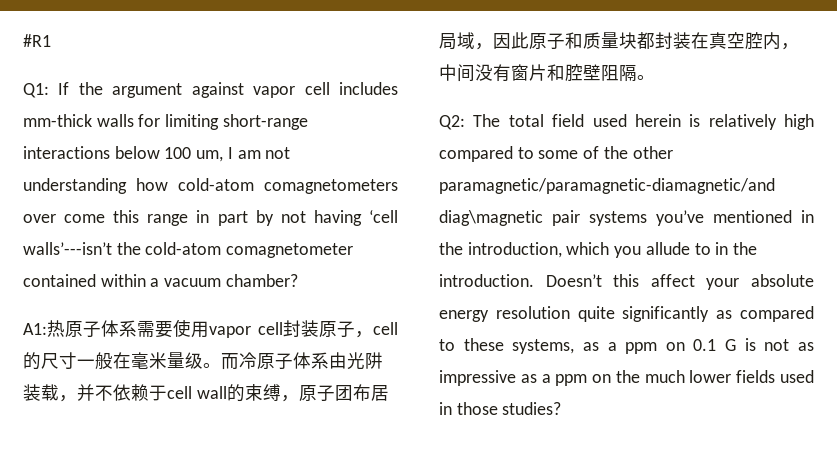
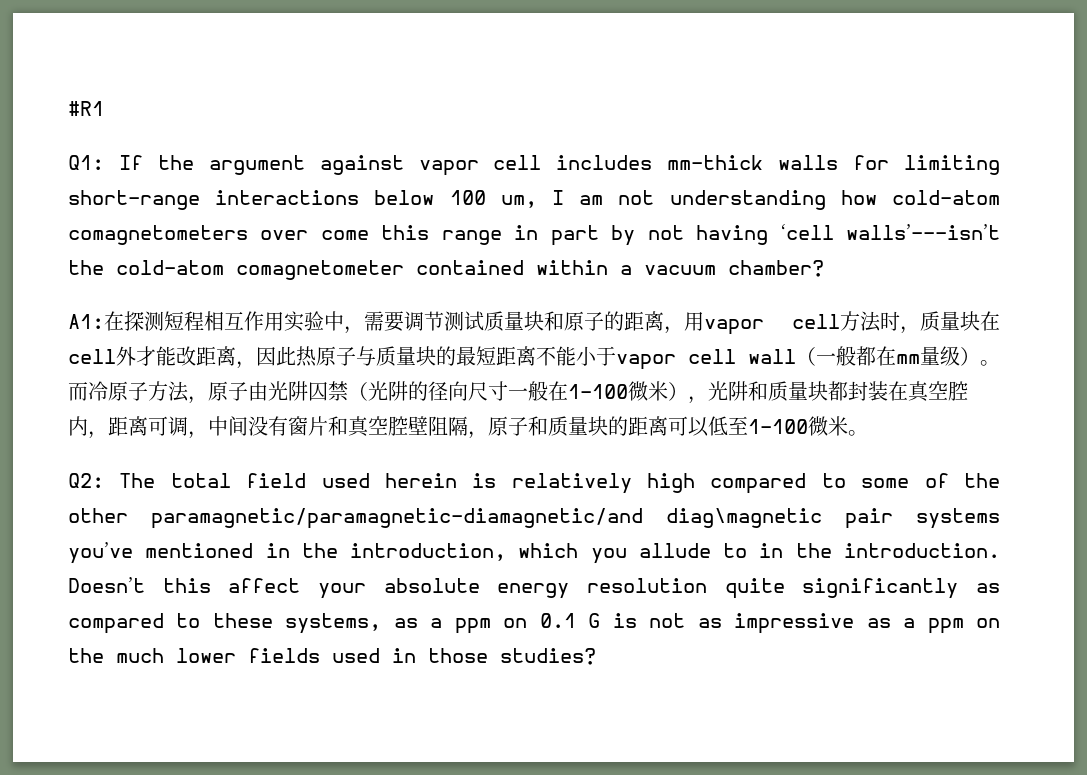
[47,319,398,338] [23,352,383,370] [23,384,389,402] [439,32,565,50] 热原子体系需要使用vapor cell封装原子，cell的尺寸一般在毫米量级。而冷原子体系由光阱装载，并不依赖于cell wall的束缚，原子团布居局域，因此原子 -> [104,311,1000,335] [68,346,1000,370] [68,381,748,404] 在探测短程相互作用实验中，需要调节测试质量块和原子的距离，用vapor cell方法时，质量块在cell外才能改距离，因此热原子与质量块的最短距离不能小于vapor cell wall（一般都在mm量级）。而冷原子方法，原子由光阱囚禁（光阱的径向尺寸一般在1-100微米），光阱
(799, 46) none -> [108,416,208,439] 距离可调，
(565, 72) none -> [348,416,388,437] 真空
(637, 73) none -> [468,416,848,439] ，原子和质量块的距离可以低至1-100微米

